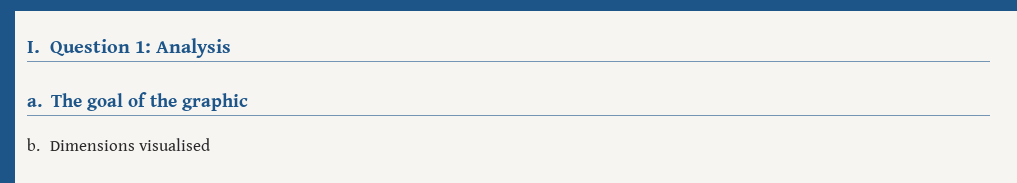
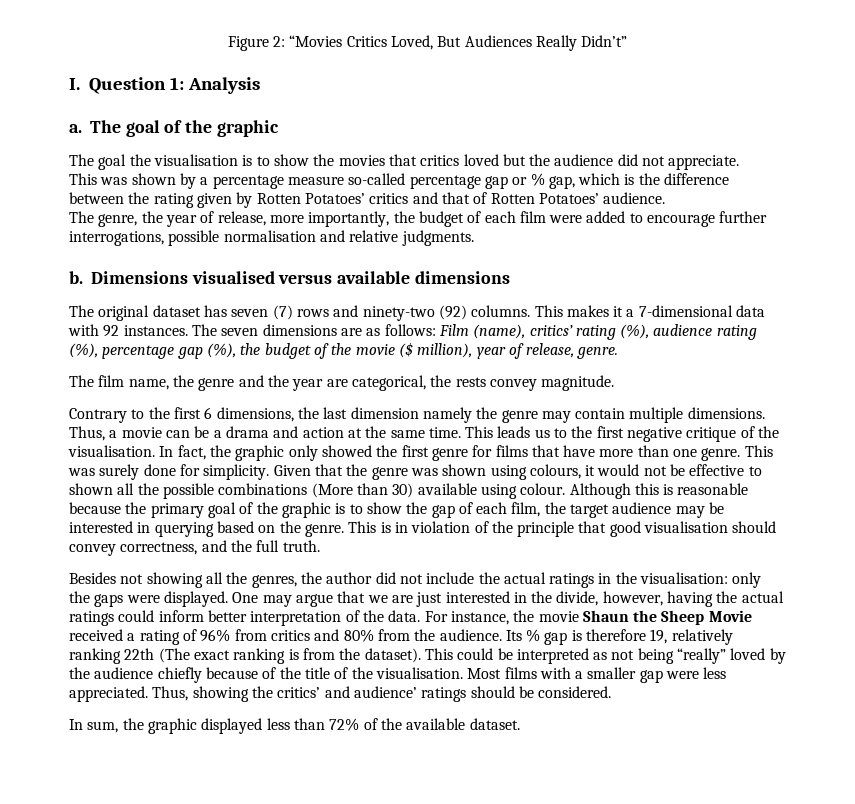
(27, 47) none -> [227,35,628,51] Figure 2: “Movies Critics Loved, But Audiences Really Didn’t” //
[27,138,211,151] b. Dimensions visualised -> [69,154,740,170] [69,173,730,189] [69,192,666,208] [69,211,768,227] [69,230,474,246] [69,271,510,284] [69,305,766,321] [68,324,757,340] [69,342,619,359] [69,375,615,391] [69,407,765,423] [69,426,780,442] [68,445,773,461] [68,464,762,480] [69,483,749,499] [69,502,725,518] [69,521,777,537] [69,540,320,556] [69,572,762,588] [69,591,784,607] [69,610,752,626] [69,629,733,645] [69,648,786,664] [69,667,727,683] [69,686,612,702] [69,718,520,734] The goal the visualisation is to show the movies that critics loved but the audience did not appreciate. // This was shown by a percentage measure so-called percentage gap or % gap, which is the difference between the rating given by Rotten Potatoes’ critics and that of Rotten Potatoes’ audience. // The genre, the year of release, more importantly, the budget of each film were added to encourage further interrogations, possible normalisation and relative judgments. // b. Dimensions visualised versus available dimensions // The original dataset has seven (7) rows and ninety-two (92) columns. This makes it a 7-dimensional data with 92 instances. The seven dimensions are as follows: Film (name), critics’ rating (%), audience rating (%), percentage gap (%), the budget of the movie ($ million), year of release, genre. // The film name, the genre and the year are categorical, the rests convey magnitude. // Contrary to the first 6 dimensions, the last dimension namely the genre may contain multiple dimensions. Thus, a movie can be a drama and action at the same time. This leads us to the first negative critique of the visualisation. In fact, the graphic only showed the first genre for films that have more than one genre. This was surely done for simplicity. Given that the genre was shown using colours, it would not be effective to shown all the possible combinations (More than 30) available using colour. Although this is reasonable because the primary goal of the graphic is to show the gap of each film, the target audience may be interested in querying based on the genre. This is in violation of the principle that good visualisation should convey correctness, and the full truth. // Besides not showing all the genres, the author did not include the actual ratings in the visualisation: only the gaps were displayed. One may argue that we are just interested in the divide, however, having the actual ratings could inform better interpretation of the data. For instance, the movie Shaun the Sheep Movie received a rating of 96% from critics and 80% from the audience. Its % gap is therefore 19, relatively ranking 22th (The exact ranking is from the dataset). This could be interpreted as not being “really” loved by the audience chiefly because of the title of the visualisation. Most films with a smaller gap were less appreciated. Thus, showing the critics’ and audience’ ratings should be considered. // In sum, the graphic displayed less than 72% of the available dataset.

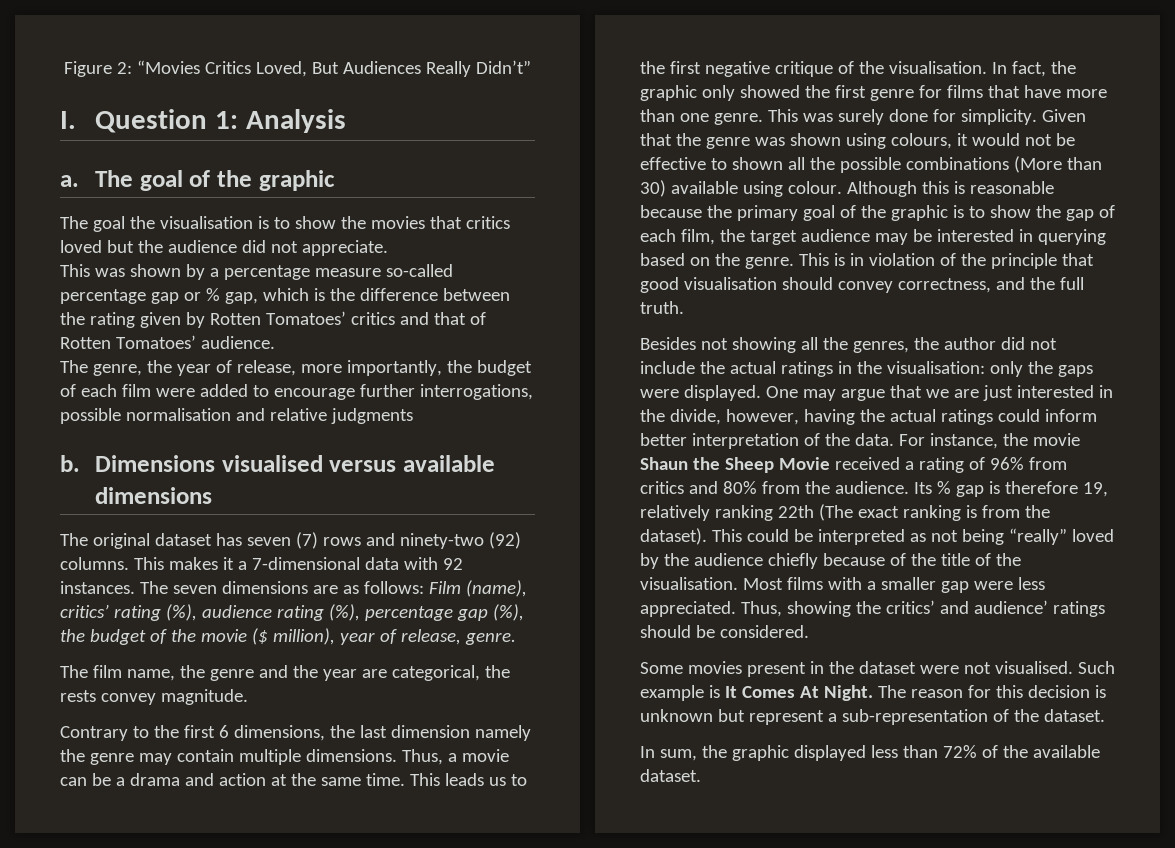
[304,193,365,204] Potatoes’ -> [265,311,346,325] Tomatoes’
[538,193,599,204] Potatoes’ -> [115,335,196,349] Tomatoes’
[401,230,474,246] judgments. -> [330,408,413,424] judgments
(612, 692) none -> [640,661,1115,677] [640,685,1106,701] [640,709,1105,725] // Some movies present in the dataset were not visualised. Such example is It Comes At Night. The reason for this decision is unknown but represent a sub-representation of the dataset.

